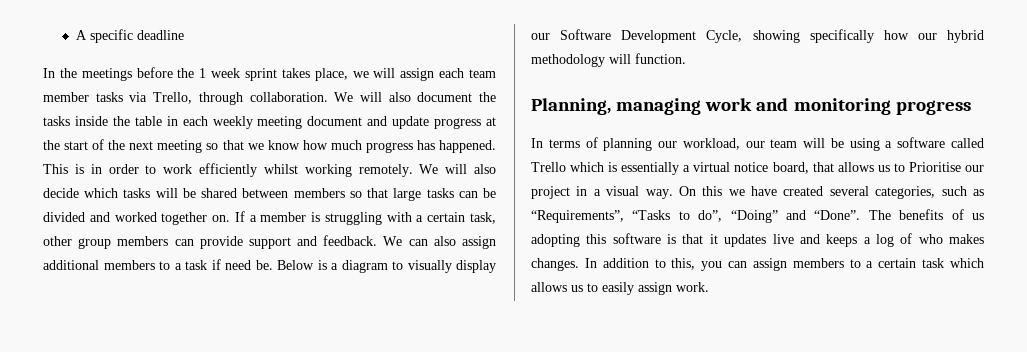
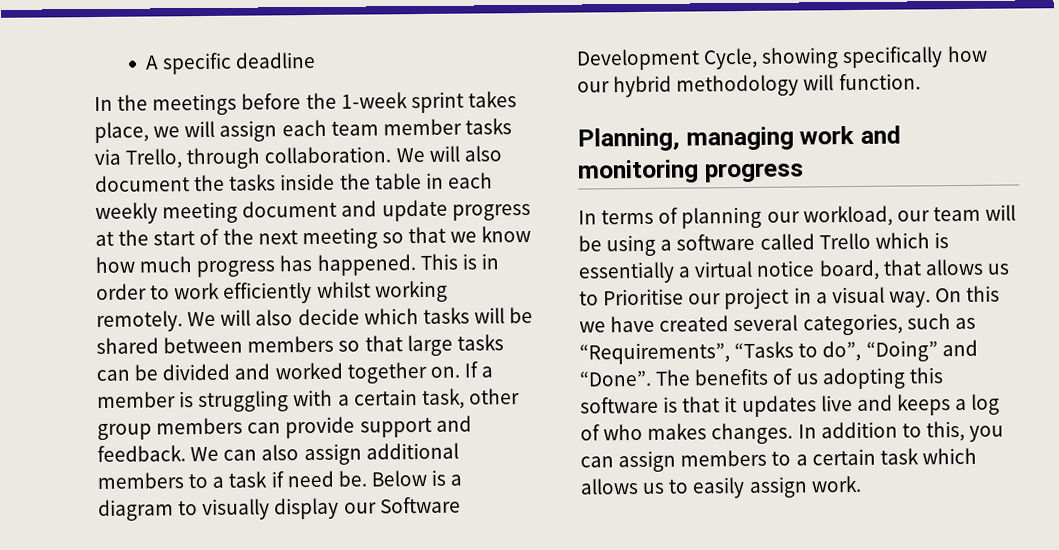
[199,68,241,78] 1 week -> [340,92,408,109] 1-week

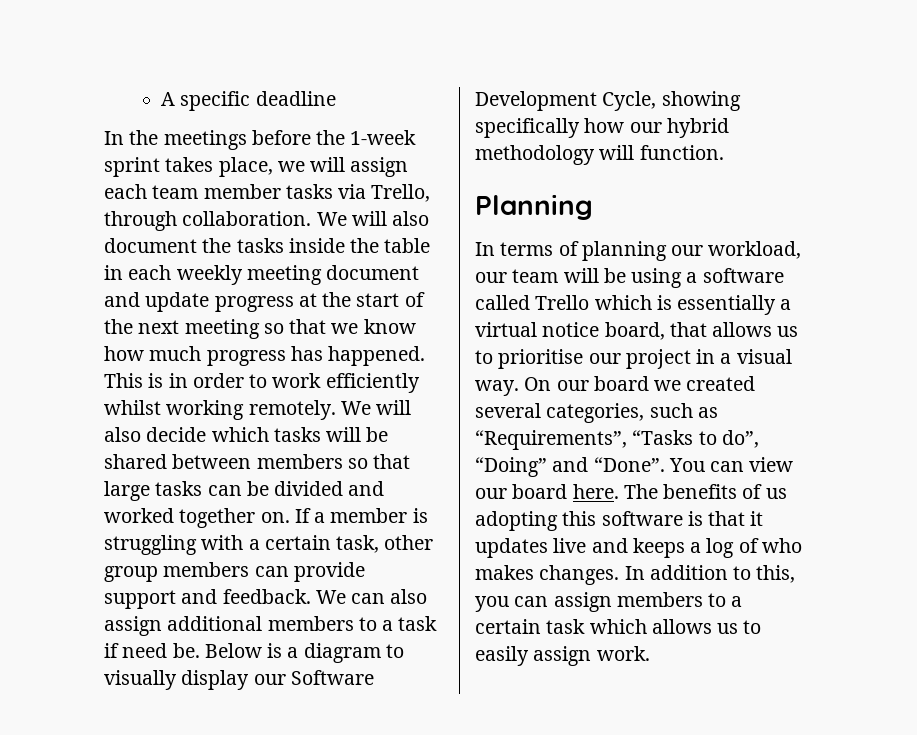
[577,125,901,152] [577,159,804,184] Planning, managing work and monitoring progress -> [475,194,593,220] Planning
[603,288,685,306] Prioritise -> [498,349,584,369] prioritise
[966,285,1001,302] [579,315,656,333] this we have -> [556,376,682,391] our board we
(652, 378) none -> [668,457,794,472] [475,484,619,499] You can view our board here.

